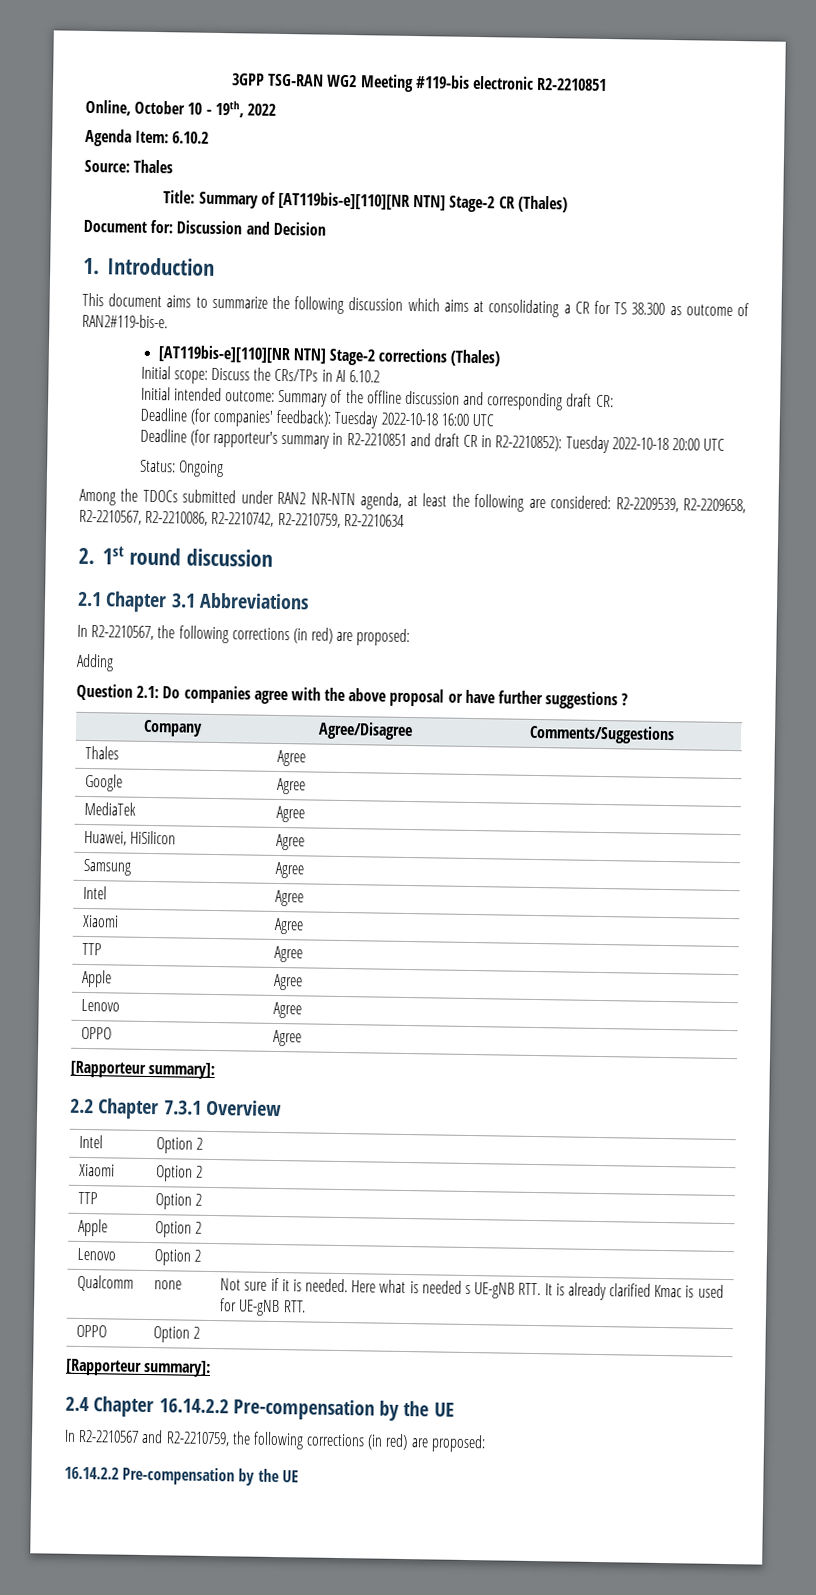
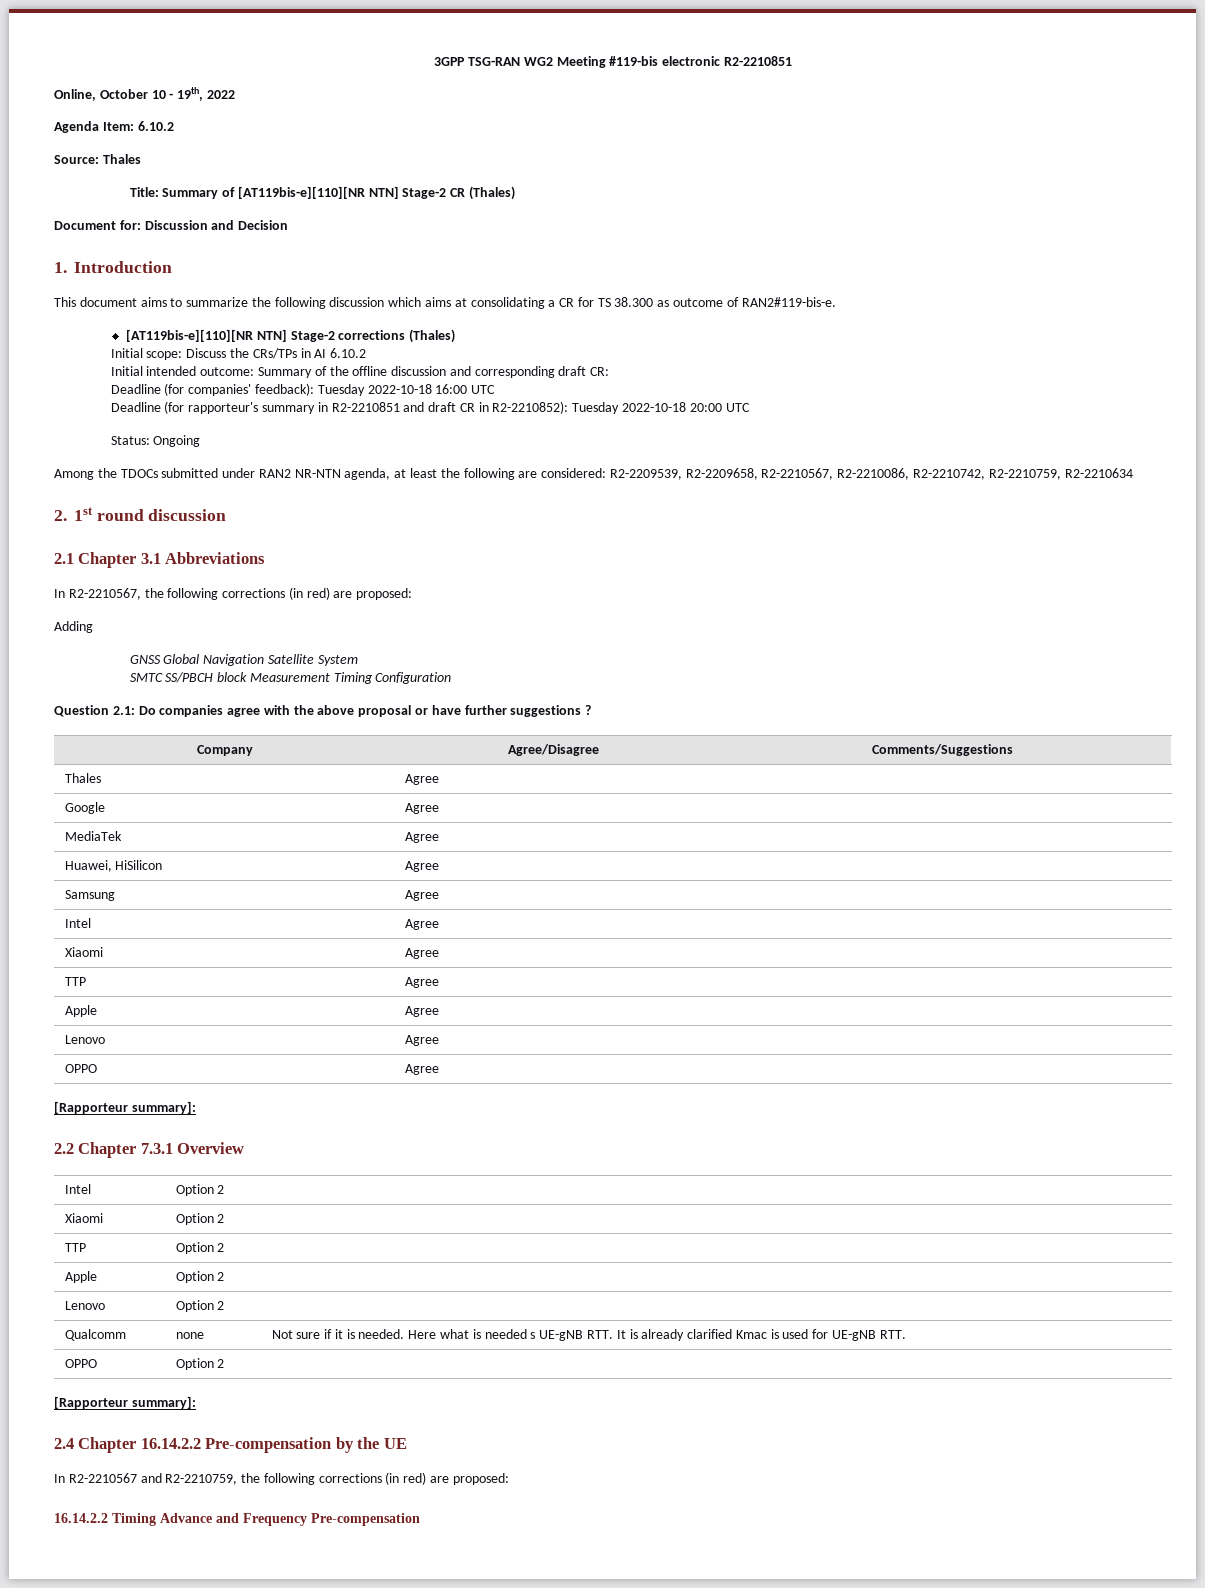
(114, 662) none -> [129,654,358,666] [129,672,452,684] // GNSS Global Navigation Satellite System // SMTC SS/PBCH block Measurement Timing Configuration
[122,1466,299,1486] Pre-compensation by the UE -> [112,1513,420,1526] Timing Advance and Frequency Pre-compensation

